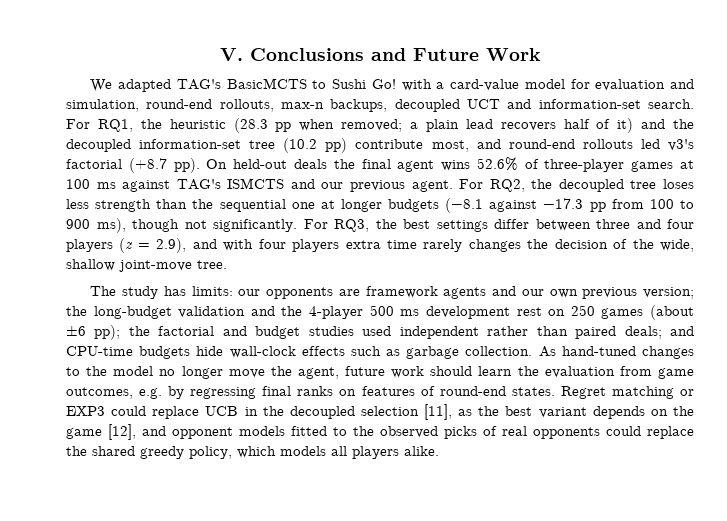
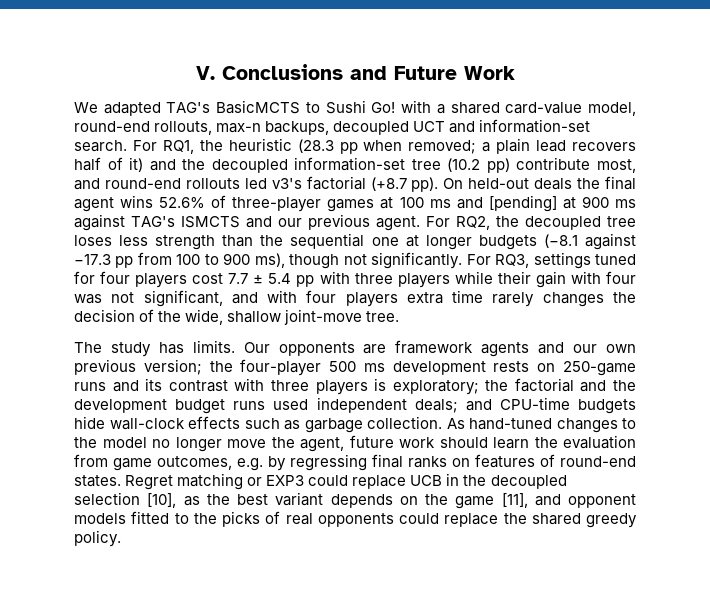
[450,79,694,91] [66,99,139,112] card-value model for evaluation and simulation, -> [450,102,637,116] shared card-value model,
(116, 185) none -> [456,195,637,212] and [pending] at 900 ms
[375,219,694,232] [66,238,187,253] the best settings differ between three and four players (z = 2.9), -> [533,252,636,269] [74,271,636,288] [74,290,223,307] settings tuned for four players cost 7.7 ± 5.4 pp with three players while their gain with four was not significant,
[191,286,261,296] limits: our -> [192,340,270,353] limits. Our
[93,305,695,320] [66,325,617,340] long-budget validation and the 4-player 500 ms development rest on 250 games (about ±6 pp); the factorial and budget studies used independent rather than paired -> [240,359,636,376] [74,378,636,395] [74,397,407,414] four-player 500 ms development rests on 250-game runs and its contrast with three players is exploratory; the factorial and the development budget runs used independent
[424,404,453,420] [11], -> [147,493,177,508] [10],
[108,424,136,440] [12], -> [501,493,528,508] [11],
[380,426,438,438] observed -> (217, 518) none
[189,446,439,459] policy, which models all players alike. -> [74,530,121,547] policy.

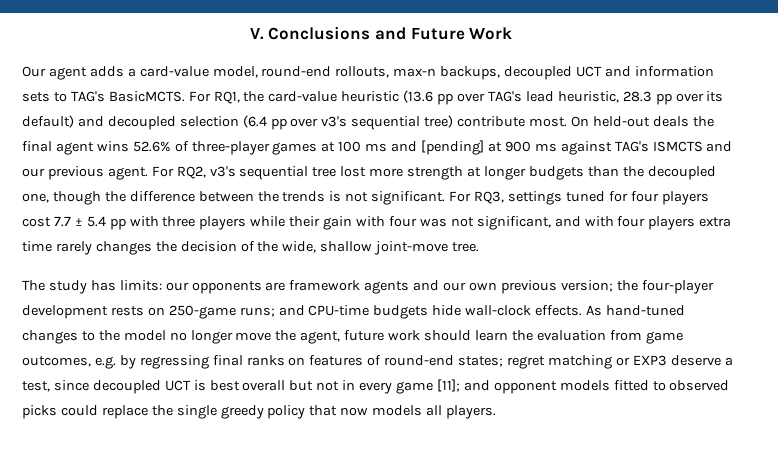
[74,100,500,116] We adapted TAG's BasicMCTS to Sushi Go! with a shared -> [22,66,136,80] Our agent adds a
[479,119,591,133] [74,138,637,154] [74,157,636,173] [74,176,439,192] information-set search. For RQ1, the heuristic (28.3 pp when removed; a plain lead recovers half of it) and the decoupled information-set tree (10.2 pp) contribute most, and round-end rollouts led v3's factorial (+8.7 pp). -> [634,66,714,77] [22,90,724,105] [22,115,568,130] information sets to TAG's BasicMCTS. For RQ1, the card-value heuristic (13.6 pp over TAG's lead heuristic, 28.3 pp over its default) and decoupled selection (6.4 pp over v3's sequential tree) contribute most.
[496,216,636,230] [74,233,637,250] [74,252,463,269] the decoupled tree loses less strength than the sequential one at longer budgets (−8.1 against −17.3 pp from 100 to 900 ms), though not significantly. -> [209,166,716,180] [22,191,446,205] v3's sequential tree lost more strength at longer budgets than the decoupled one, though the difference between the trends is not significant.
[192,340,270,353] limits. Our -> [119,280,189,291] limits: our
[329,361,385,372] 500 ms -> (714, 287) none
[74,378,636,395] [74,397,458,414] runs and its contrast with three players is exploratory; the factorial and the development budget runs used independent deals; -> [239,307,275,317] runs;
[188,416,442,433] effects such as garbage collection. -> [535,305,583,316] effects.
[74,475,174,490] states. Regret -> [458,356,546,369] states; regret
[308,473,567,489] [74,492,528,509] could replace UCB in the decoupled selection [10], as the best variant depends on the game [11], -> [670,355,733,366] [22,379,460,394] deserve a test, since decoupled UCT is best overall but not in every game [11];
[193,511,637,528] [74,530,121,547] the picks of real opponents could replace the shared greedy policy. -> [669,380,730,391] [22,405,497,419] observed picks could replace the single greedy policy that now models all players.

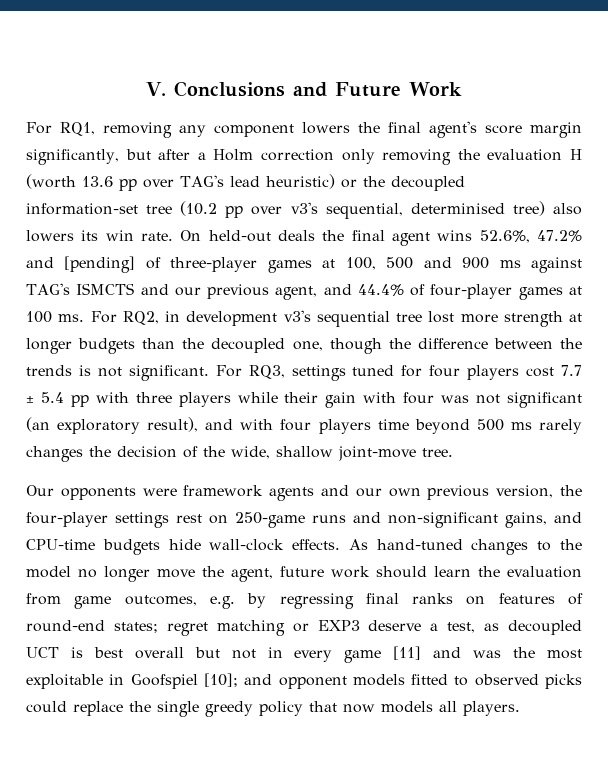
[22,66,714,80] [22,90,724,105] [22,115,568,130] Our agent adds a card-value model, round-end rollouts, max-n backups, decoupled UCT and information sets to TAG's BasicMCTS. For RQ1, the card-value heuristic (13.6 pp over TAG's lead heuristic, 28.3 pp over its default) and decoupled selection (6.4 pp over v3's sequential tree) contribute most. -> [26,121,582,138] [26,149,582,165] [26,174,465,191] [26,201,582,219] [26,230,173,242] For RQ1, removing any component lowers the final agent's score margin significantly, but after a Holm correction only removing the evaluation H (worth 13.6 pp over TAG's lead heuristic) or the decoupled information-set tree (10.2 pp over v3's sequential, determinised tree) also lowers its win rate.
[132,140,502,155] 52.6% of three-player games at 100 ms and [pending] at -> [479,230,582,243] [26,256,452,273] 52.6%, 47.2% and [pending] of three-player games at 100, 500 and
[107,166,206,180] agent. For RQ2, -> [275,284,583,300] [26,311,278,326] agent, and 44.4% of four-player games at 100 ms. For RQ2, in development
[476,216,732,230] [22,241,52,252] significant, and with four players extra time -> [506,392,582,408] [26,417,532,434] significant (an exploratory result), and with four players time beyond 500 ms
[22,280,286,294] The study has limits: our opponents are -> [26,485,177,500] Our opponents were
[560,280,613,292] version; -> [496,485,554,498] version,
[22,305,275,319] development rests on 250-game runs; -> [115,512,547,528] settings rest on 250-game runs and non-significant gains,
[53,380,89,391] since -> [484,623,500,631] as
[436,379,460,392] [11]; -> [393,646,582,660] [26,673,238,689] [11] and was the most exploitable in Goofspiel [10];

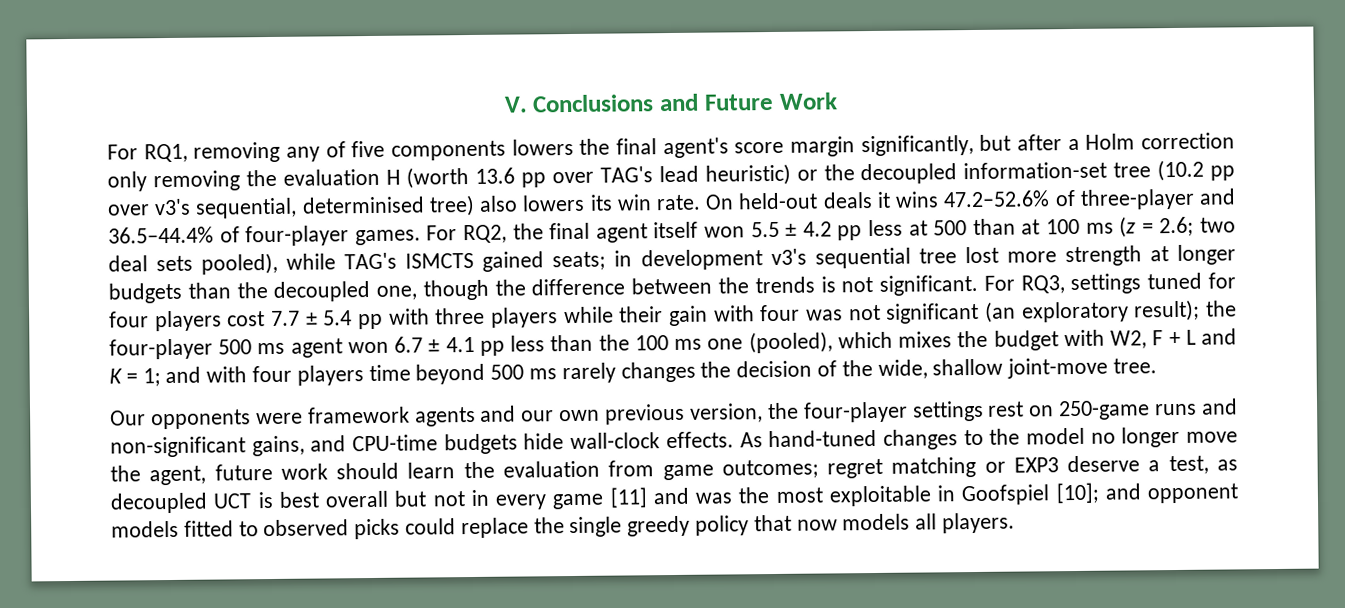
[214,124,294,137] component -> [325,140,506,161] of five components
[322,230,582,246] [26,256,582,273] [26,283,583,300] [26,311,159,325] the final agent wins 52.6%, 47.2% and [pending] of three-player games at 100, 500 and 900 ms against TAG's ISMCTS and our previous agent, and 44.4% of four-player games at 100 ms. For RQ2, -> [876,188,1236,210] [108,216,1236,247] [108,251,607,275] it wins 47.2–52.6% of three-player and 36.5–44.4% of four-player games. For RQ2, the final agent itself won 5.5 ± 4.2 pp less at 500 than at 100 ms (z = 2.6; two deal sets pooled), while TAG's ISMCTS gained seats;
[147,417,199,432] result), -> [1133,299,1237,322] [109,328,1238,360] [109,368,161,387] result); the four-player 500 ms agent won 6.7 ± 4.1 pp less than the 100 ms one (pooled), which mixes the budget with W2, F + L and K = 1;
[124,593,583,609] [26,620,158,633] outcomes, e.g. by regressing final ranks on features of round-end states; -> [721,459,819,479] outcomes;

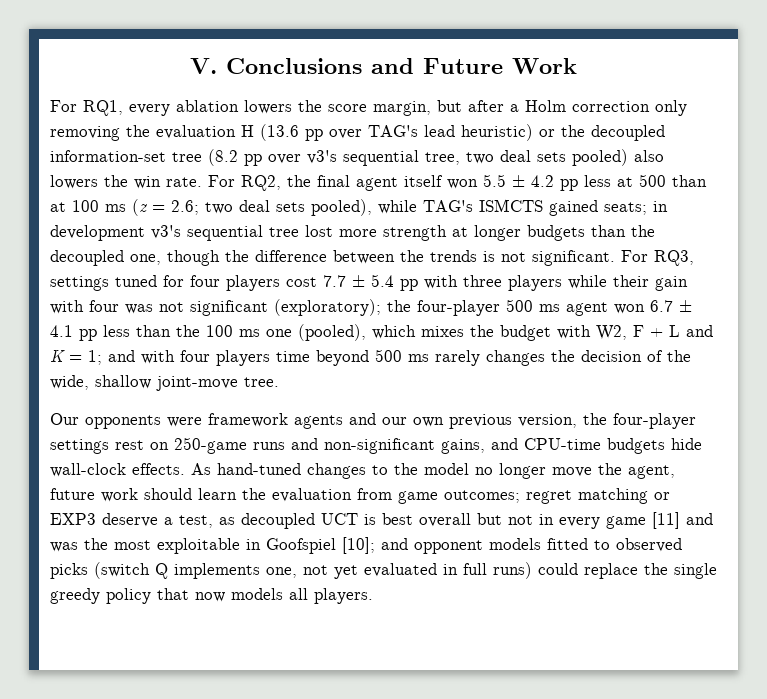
[193,134,974,163] removing any of five components lowers the final agent's score margin significantly, -> [129,100,431,116] every ablation lowers the score margin,
[406,167,516,189] (worth 13.6 -> [260,124,299,141] (13.6
[1157,159,1205,182] (10.2 -> [208,149,238,166] (8.2
[195,194,475,219] sequential, determinised tree) -> [343,149,628,166] sequential tree, two deal sets pooled)
[589,194,613,211] its -> [104,175,128,187] the
[705,188,1236,210] [108,225,421,247] On held-out deals it wins 47.2–52.6% of three-player and 36.5–44.4% of four-player games. -> (202, 182) none
[983,299,1201,323] (an exploratory result); -> [274,299,381,316] (exploratory);
(401, 529) none -> [94,562,532,579] (switch Q implements one, not yet evaluated in full runs)

